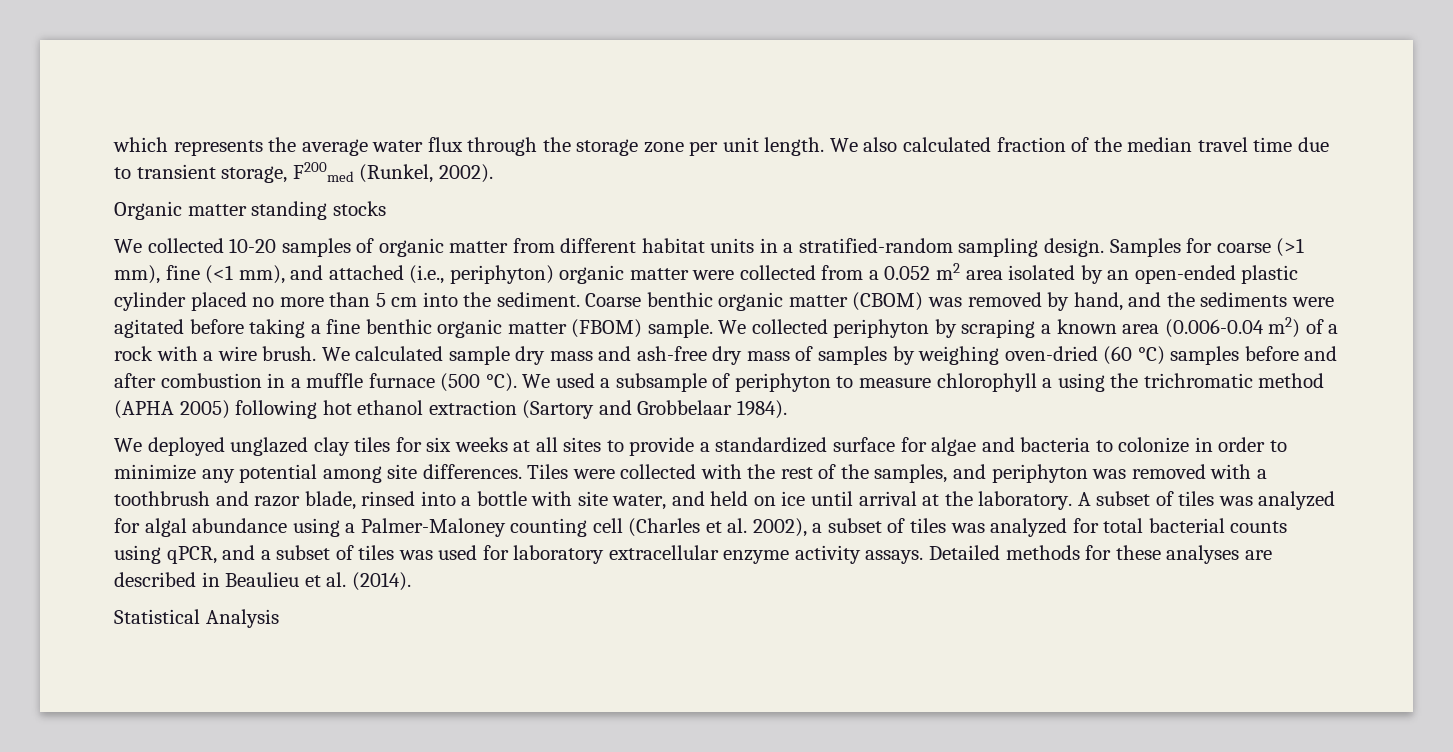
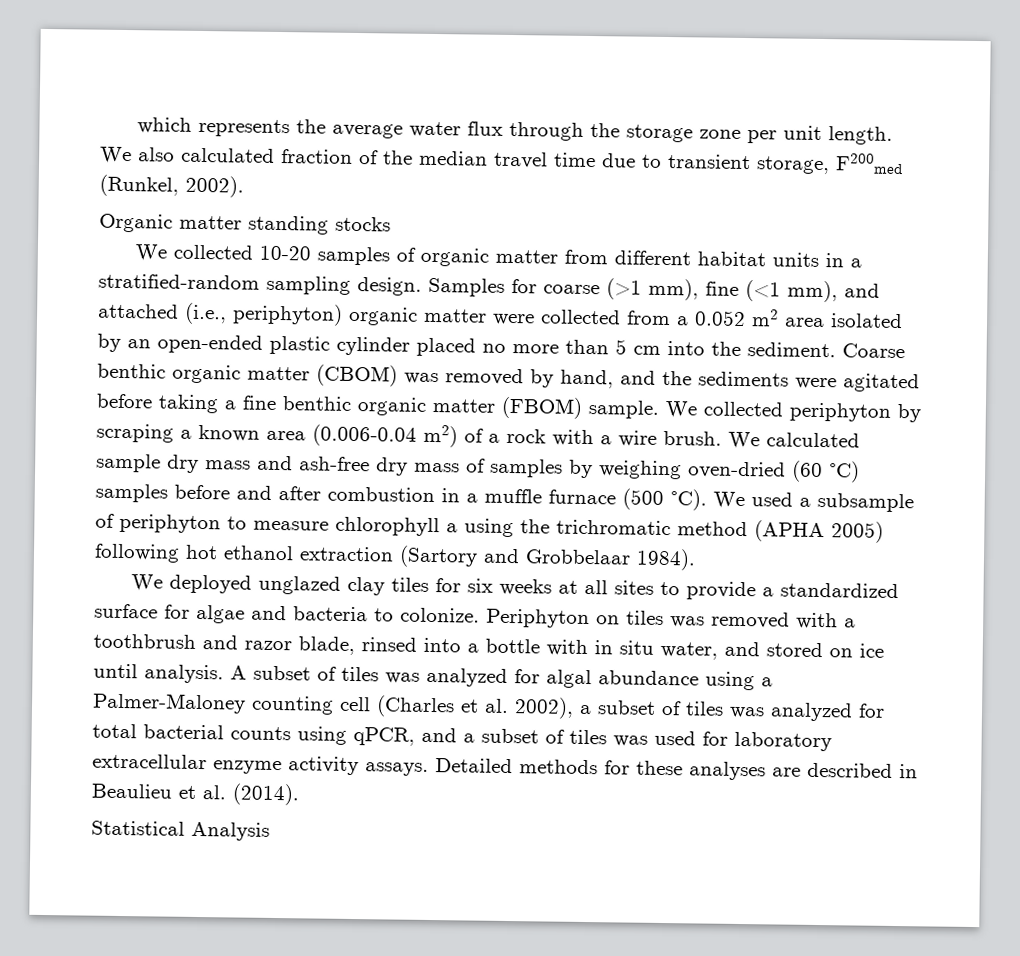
[1118,437,1287,453] [114,464,1088,483] colonize in order to minimize any potential among site differences. Tiles were collected with the rest of the samples, and periphyton -> [400,607,664,629] colonize. Periphyton on tiles
[577,491,608,506] site -> [594,640,654,655] in situ
[710,491,749,506] held -> [766,642,823,658] stored
[858,491,1073,510] arrival at the laboratory. -> [144,664,224,684] analysis.

